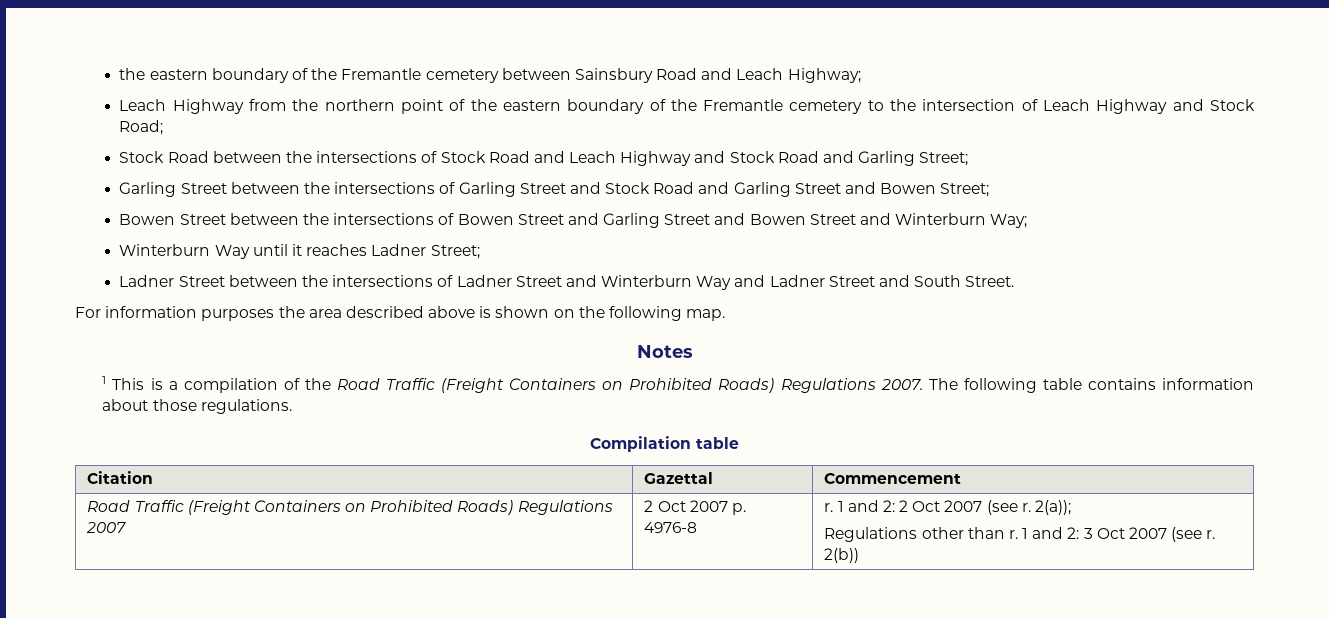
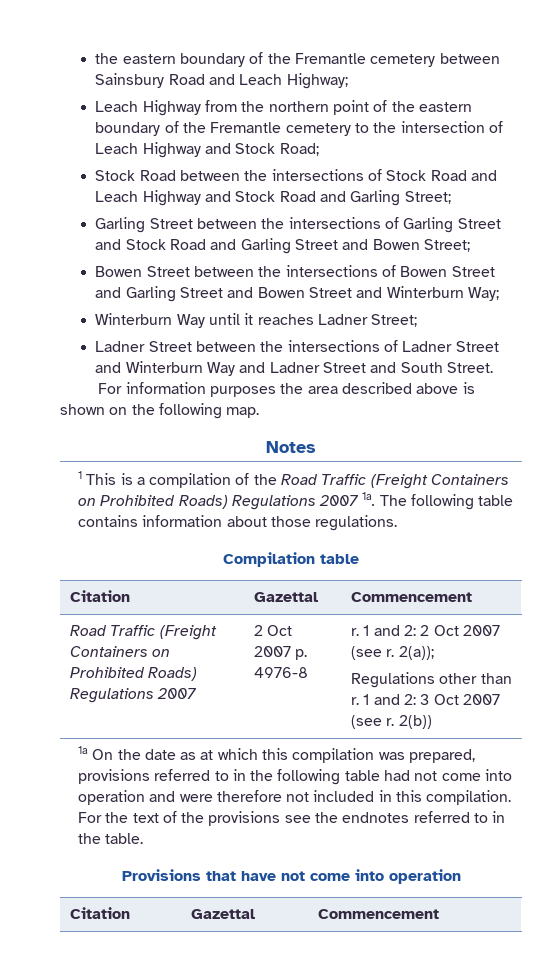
[880,379,923,390] 2007. -> [319,492,376,506] 2007 1a.
(860, 555) none -> [77,746,476,763] [77,769,513,785] [77,790,512,805] [77,811,506,826] [77,833,144,844] [121,869,461,884] [70,907,131,919] [191,909,256,919] [318,909,440,919] // 1a On the date as at which this compilation was prepared, provisions referred to in the following table had not come into operation and were therefore not included in this compilation. For the text of the provisions see the endnotes referred to in the table. // Provisions that have not come into operation // Citation | Gazettal | Commencement

